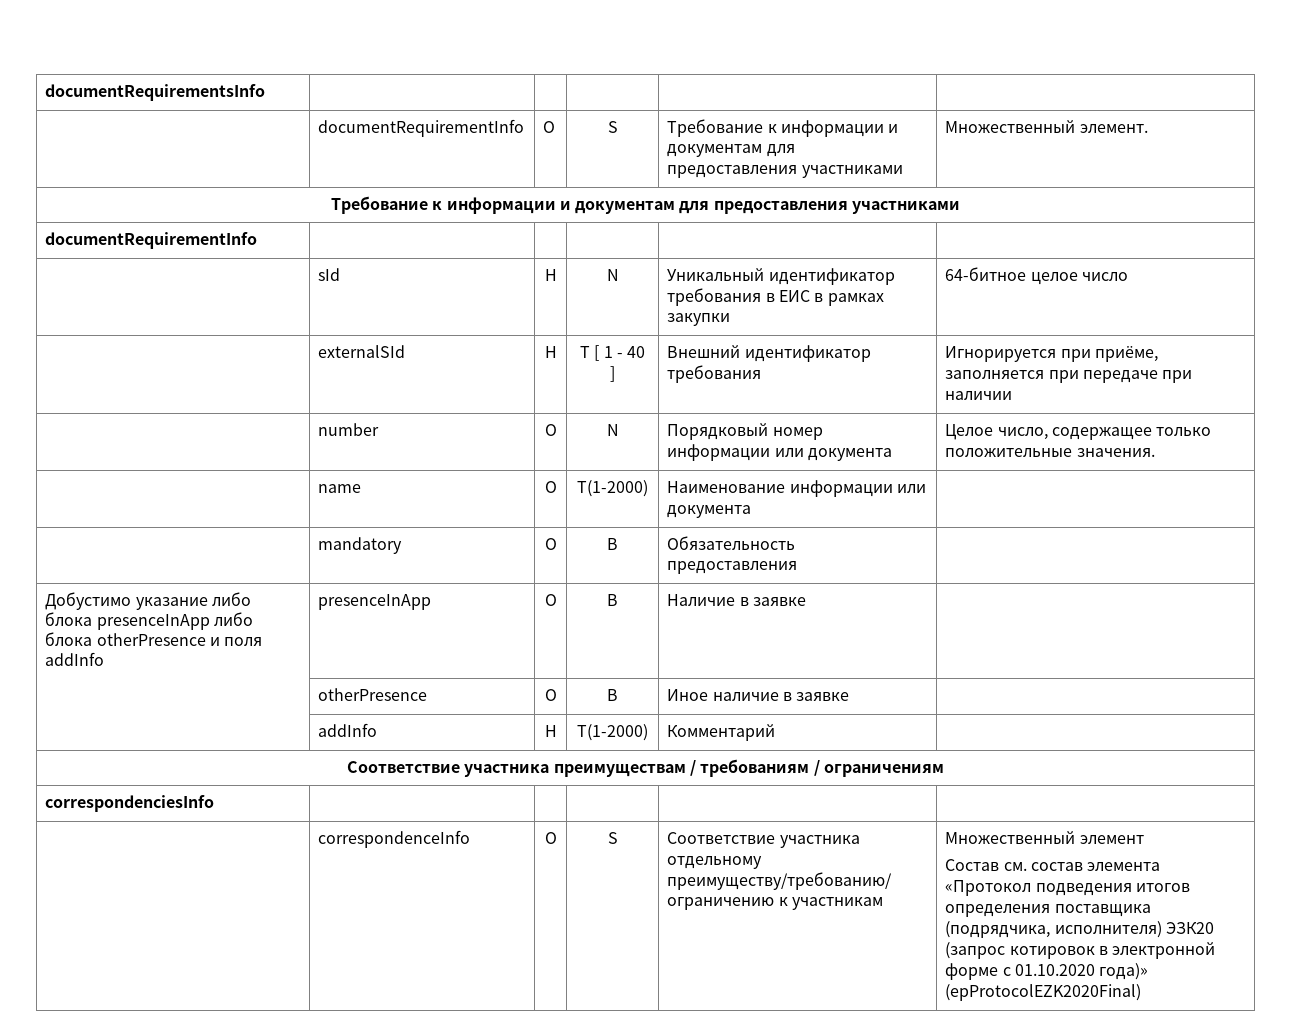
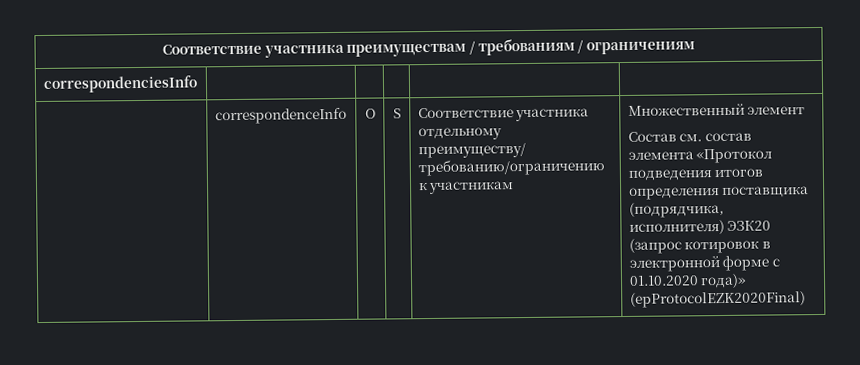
[45,84,266,101] [318,119,525,137] [543,121,556,133] [607,121,618,133] [667,119,899,137] [667,144,795,157] [667,165,903,178] [945,120,1148,133] [330,196,961,214] [45,232,258,249] [318,268,341,281] [544,269,557,281] [606,269,619,281] [667,268,895,285] [667,288,884,306] [667,313,731,326] [945,267,1129,285] [318,345,406,358] [544,346,557,358] [579,345,646,361] [610,366,615,382] [667,345,871,362] [667,365,762,383] [945,346,1159,362] [945,370,1193,383] [945,391,1013,400] [318,423,380,436] [544,424,557,436] [606,424,619,436] [667,423,823,440] [667,444,893,461] [945,424,1212,440] [945,448,1155,457] [318,484,362,493] [544,481,557,493] [577,480,648,497] [667,480,927,497] [667,505,752,518] [318,537,403,554] [544,538,557,550] [607,538,618,550] [667,536,796,550] [667,561,798,574] [45,592,252,610] [45,612,254,630] [45,632,263,646] [45,652,105,666] [318,594,432,610] [544,594,557,606] [607,594,618,606] [667,594,807,606] [318,688,428,701] [544,689,557,701] [607,689,618,701] [667,689,850,701] [318,723,378,737] [544,725,557,737] [577,724,648,741] [667,724,776,741] documentRequirementsInfo | | | | | // | documentRequirementInfo | О | S | Требование к информации и документам для предоставления участниками | Множественный элемент. // Требование к информации и документам для предоставления участниками // documentRequirementInfo | | | | | // | sId | Н | N | Уникальный идентификатор требования в ЕИС в рамках закупки | 64-битное целое число // | externalSId | Н | T [ 1 - 40 ] | Внешний идентификатор требования | Игнорируется при приёме, заполняется при передаче при наличии // | number | О | N | Порядковый номер информации или документа | Целое число, содержащее только положительные значения. // | name | О | Т(1-2000) | Наименование информации или документа | // | mandatory | О | B | Обязательность предоставления | // Добустимо указание либо блока presenceInApp либо блока otherPresence и поля addInfo | presenceInApp | О | B | Наличие в заявке | // | otherPresence | О | B | Иное наличие в заявке | // | addInfo | Н | Т(1-2000) | Комментарий | // -> (162, 49) none

